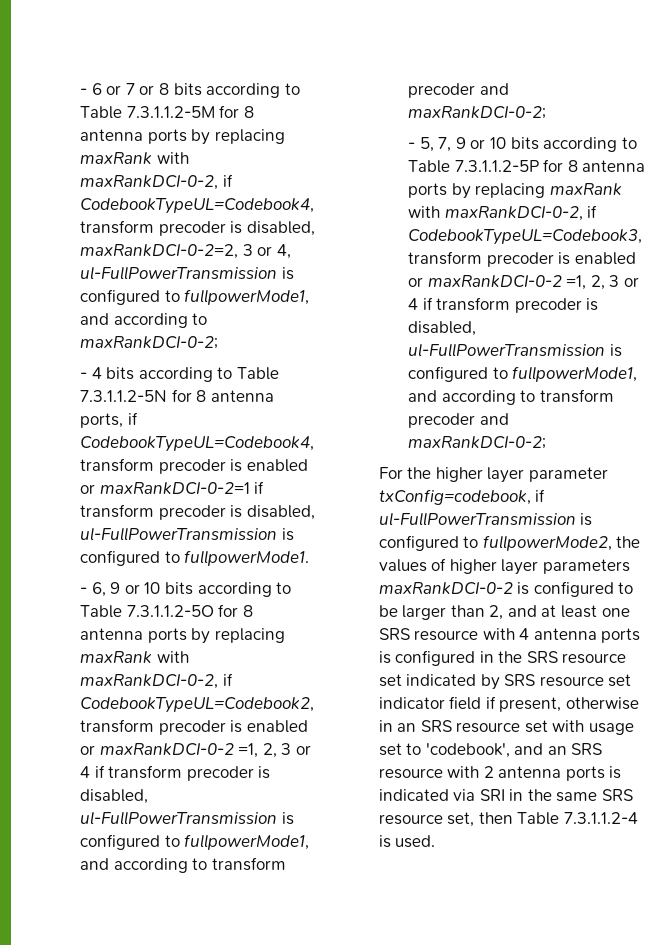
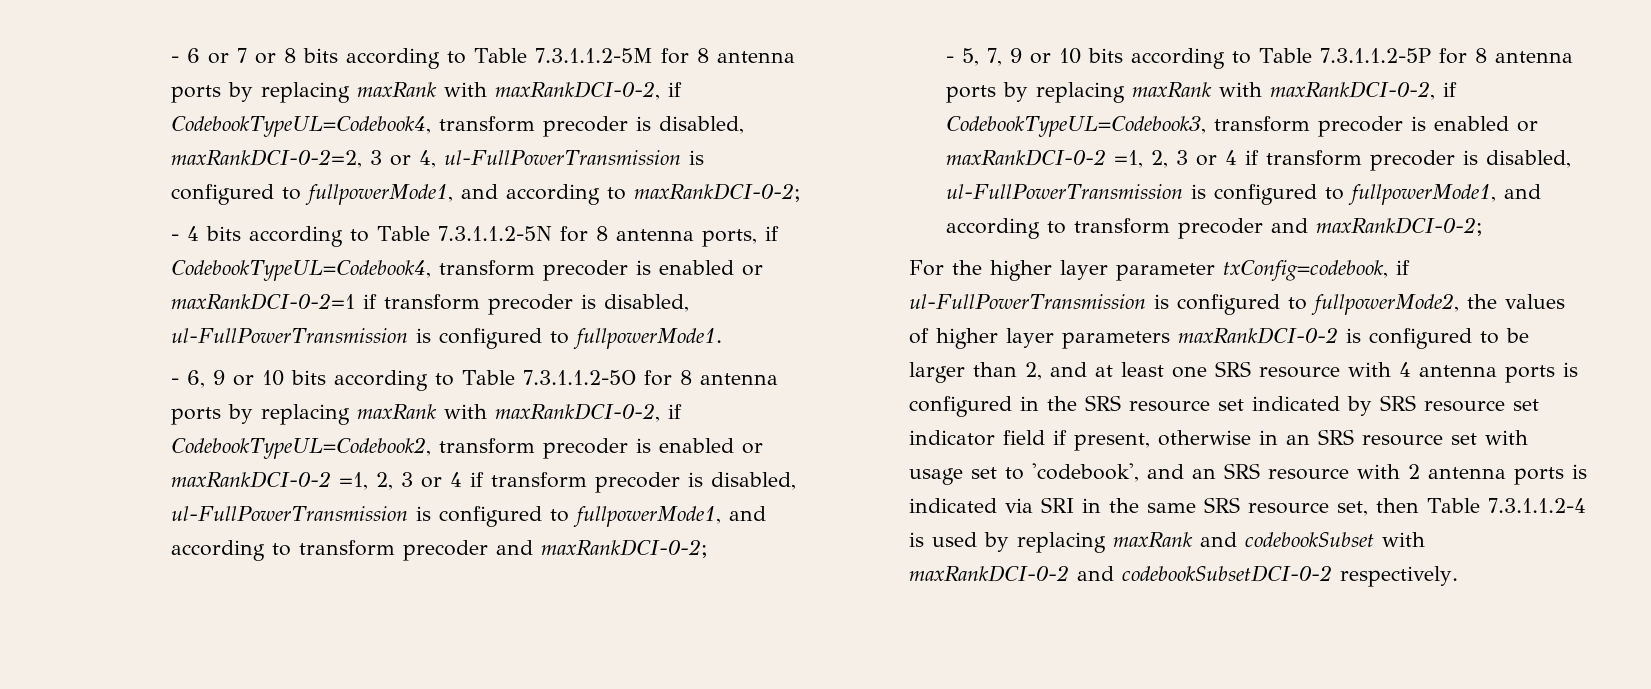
[395,835,436,848] used. -> [932,532,1426,553] [909,565,1459,587] used by replacing maxRank and codebookSubset with maxRankDCI-0-2 and codebookSubsetDCI-0-2 respectively.

